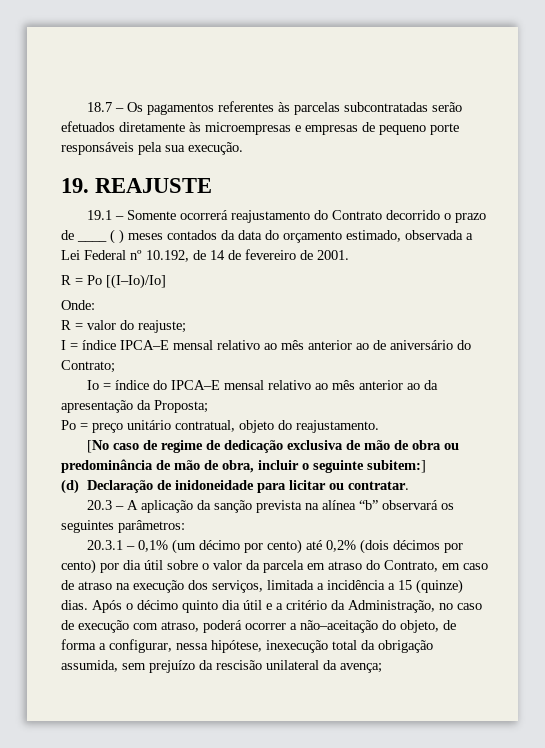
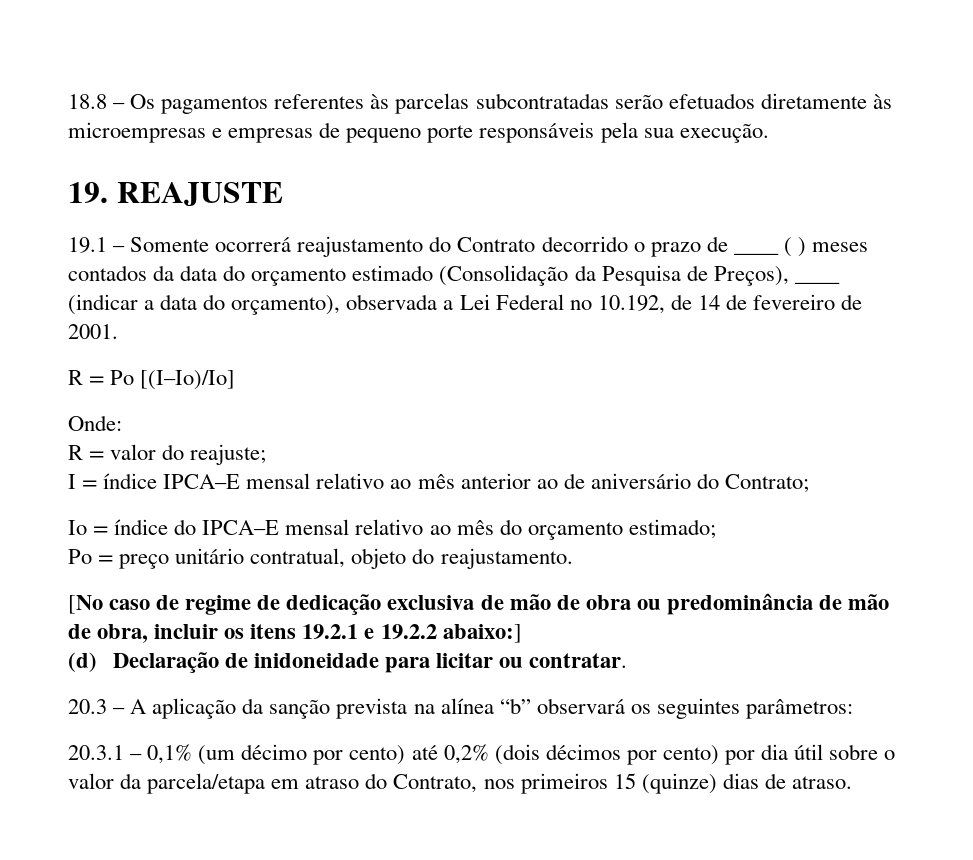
[86,102,112,112] 18.7 -> [68,94,107,109] 18.8
[346,230,401,242] estimado, -> [352,265,840,286] [68,294,341,315] estimado (Consolidação da Pesquisa de Preços), ____ (indicar a data do orçamento),
[130,250,142,260] nº -> [569,300,592,310] no
[358,380,438,390] [61,400,208,413] anterior ao da apresentação da Proposta; -> [499,519,716,540] do orçamento estimado;
[302,460,426,473] o seguinte subitem:] -> [224,624,522,643] os itens 19.2.1 e 19.2.2 abaixo:]
[263,560,304,573] parcela -> [147,773,266,794] parcela/etapa
[442,563,488,570] [61,579,463,594] [61,600,482,613] [61,620,456,633] [61,639,433,653] [61,660,382,673] em caso de atraso na execução dos serviços, limitada a incidência a 15 (quinze) dias. Após o décimo quinto dia útil e a critério da Administração, no caso de execução com atraso, poderá ocorrer a não–aceitação do objeto, de forma a configurar, nessa hipótese, inexecução total da obrigação assumida, sem prejuízo da rescisão unilateral da avença; -> [483,773,852,794] nos primeiros 15 (quinze) dias de atraso.

